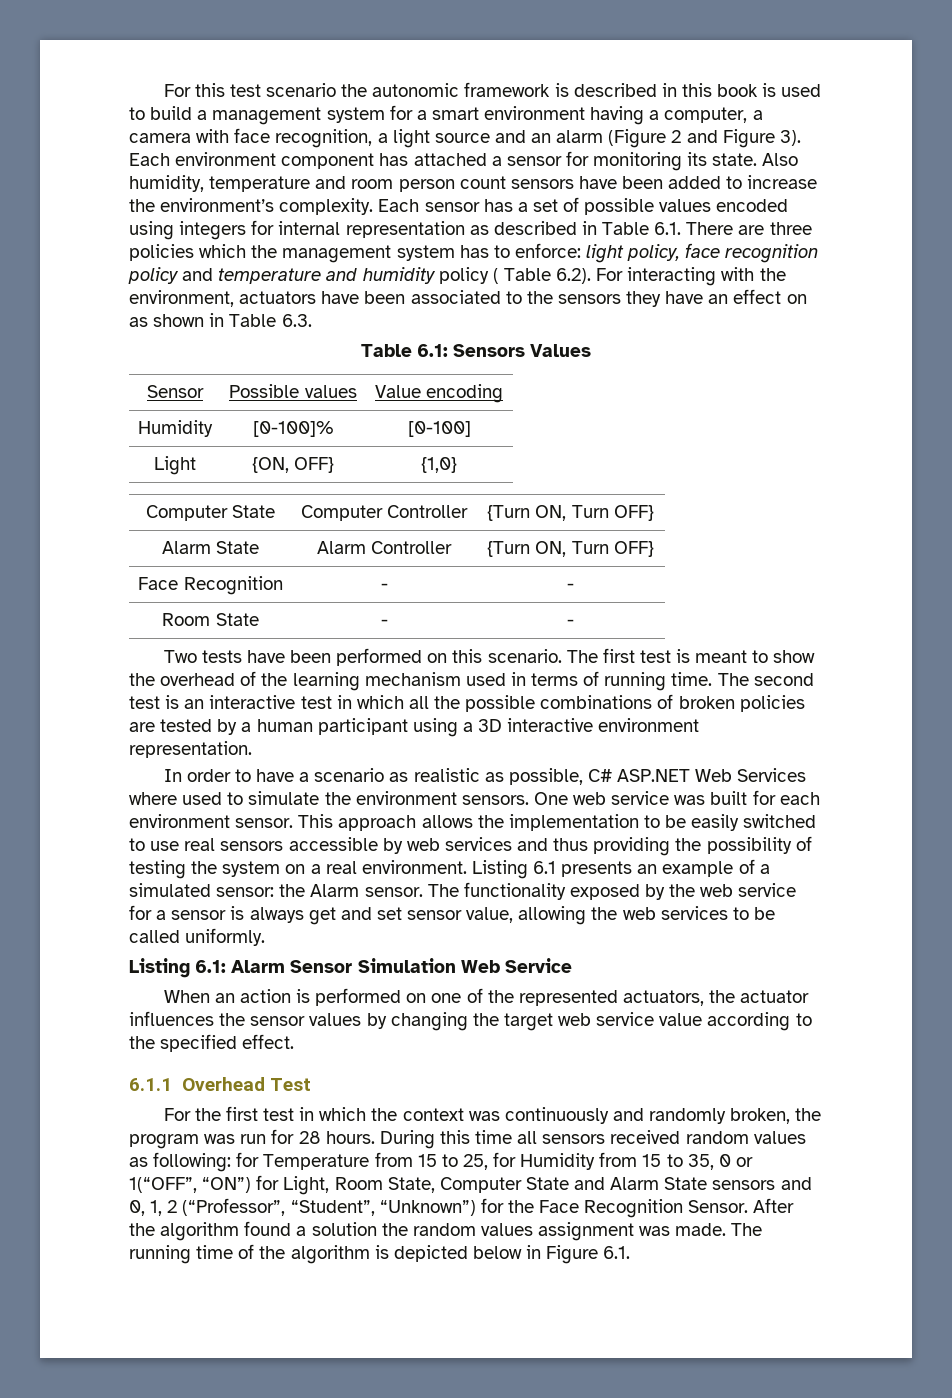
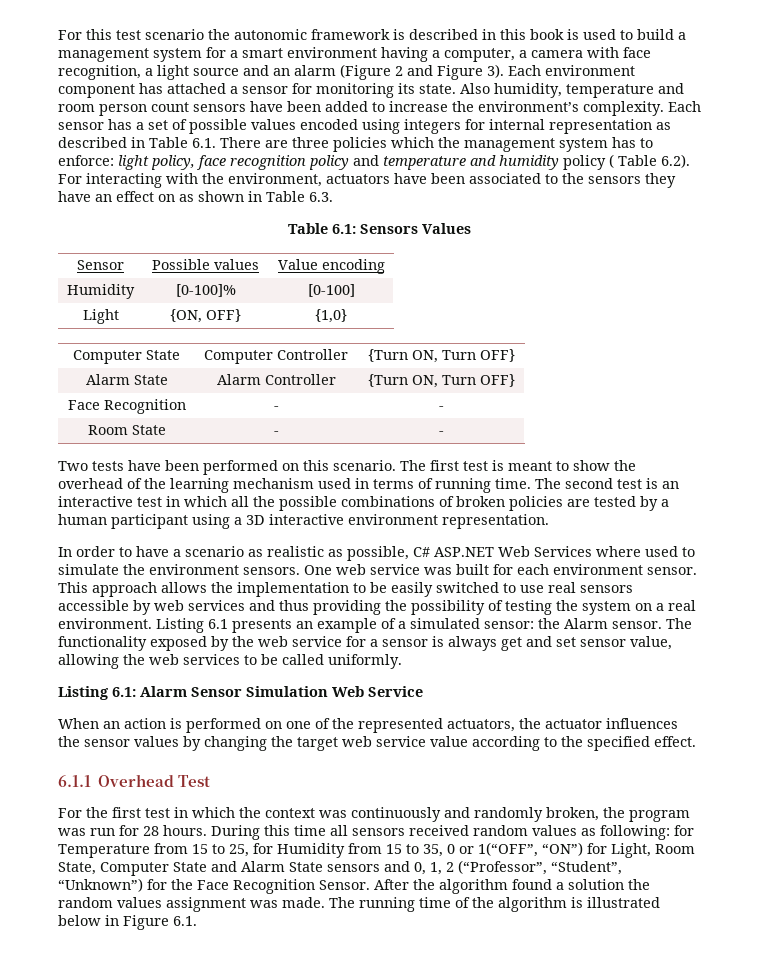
[393,1245,468,1262] depicted -> [587,897,660,908] illustrated

